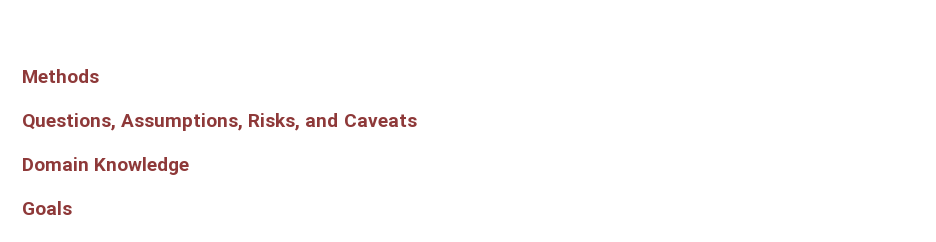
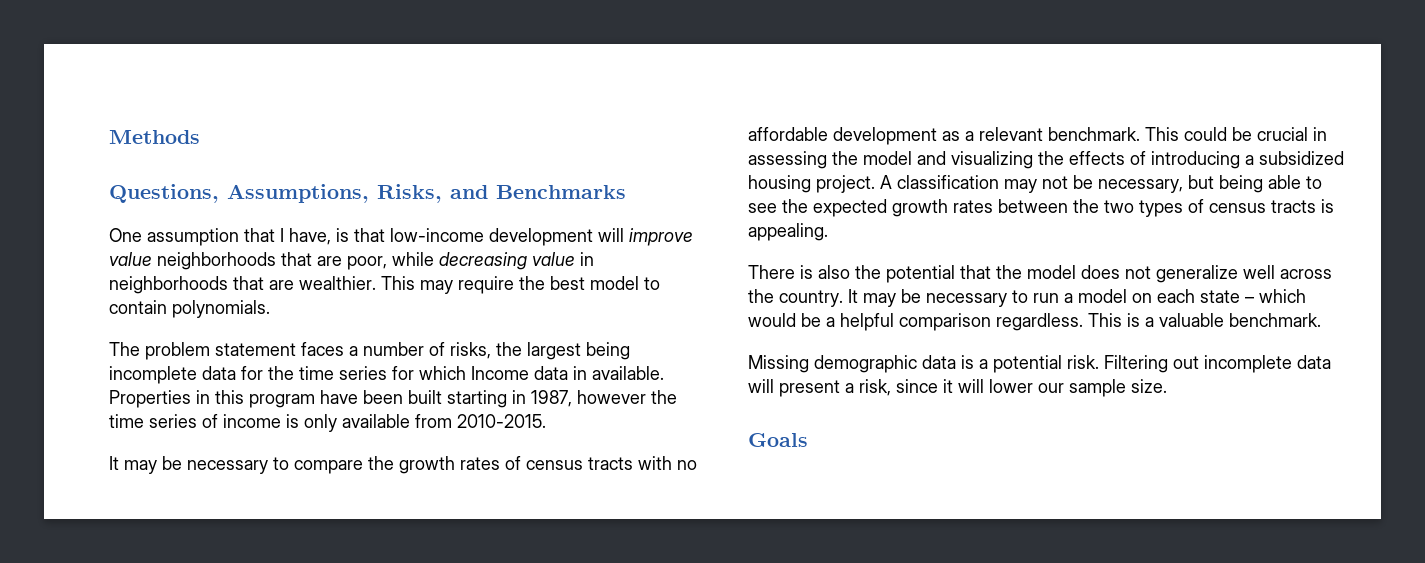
[343,114,417,127] [22,157,190,175] Caveats // Domain Knowledge -> [496,185,626,199] [109,228,693,246] [109,252,594,270] [109,276,660,294] [109,300,270,318] [109,342,630,360] [109,366,664,384] [109,390,677,408] [109,414,546,432] [109,456,697,474] [748,127,1327,145] [748,151,1344,169] [748,175,1322,193] [748,199,1334,217] [748,223,828,241] [748,265,1332,283] [748,289,1306,307] [748,313,1321,331] [748,355,1331,373] [748,379,1167,397] Benchmarks // One assumption that I have, is that low-income development will improve value neighborhoods that are poor, while decreasing value in neighborhoods that are wealthier. This may require the best model to contain polynomials. // The problem statement faces a number of risks, the largest being incomplete data for the time series for which Income data in available. Properties in this program have been built starting in 1987, however the time series of income is only available from 2010-2015. // It may be necessary to compare the growth rates of census tracts with no affordable development as a relevant benchmark. This could be crucial in assessing the model and visualizing the effects of introducing a subsidized housing project. A classification may not be necessary, but being able to see the expected growth rates between the two types of census tracts is appealing. // There is also the potential that the model does not generalize well across the country. It may be necessary to run a model on each state – which would be a helpful comparison regardless. This is a valuable benchmark. // Missing demographic data is a potential risk. Filtering out incomplete data will present a risk, since it will lower our sample size.

